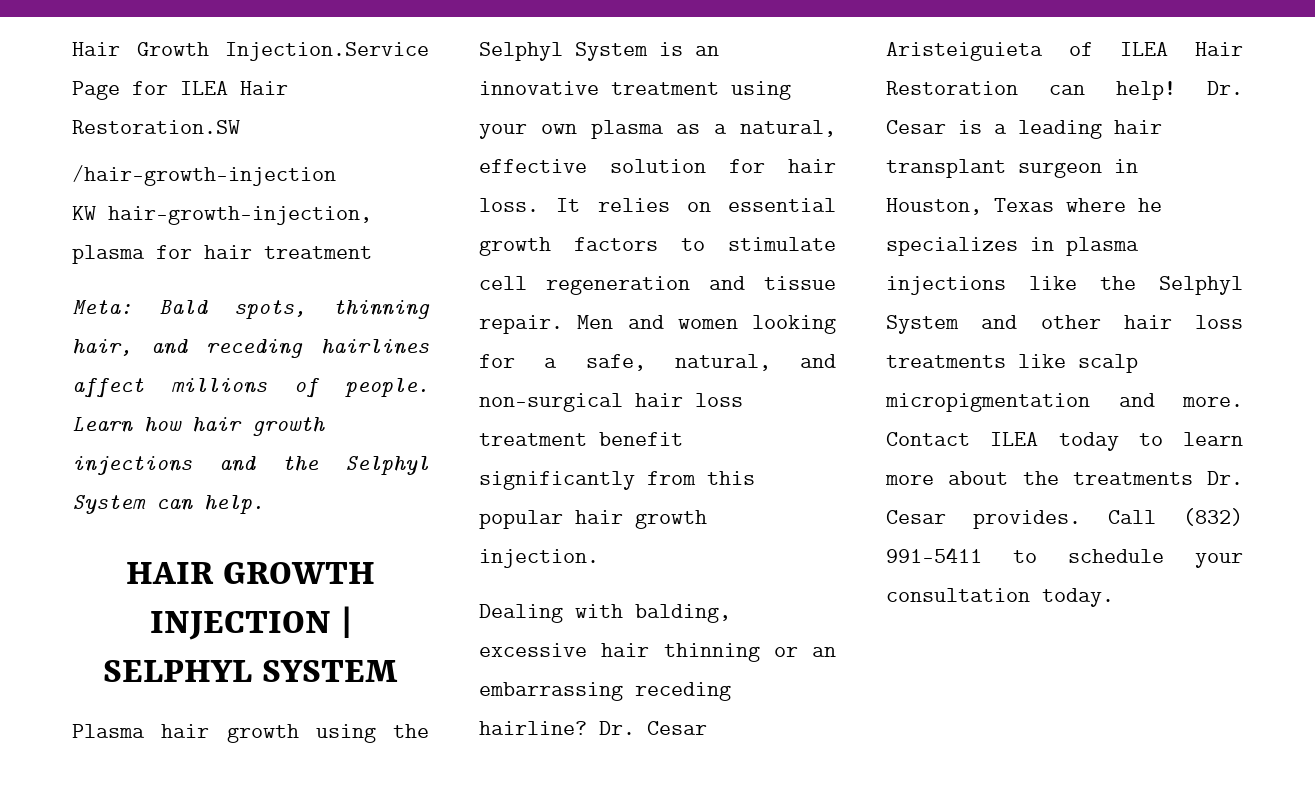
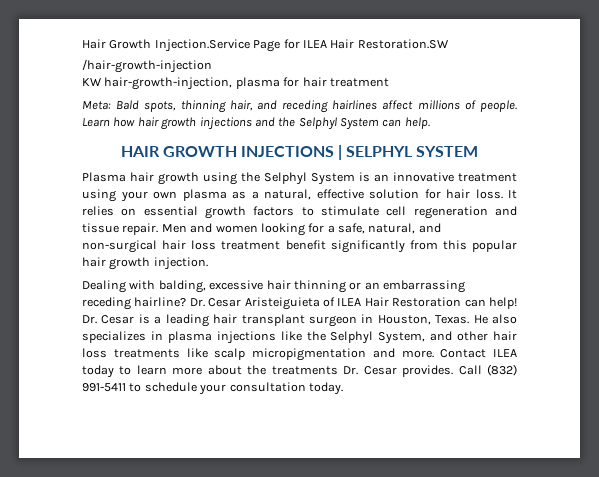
[150,611,332,640] INJECTION -> [240,146,334,157] INJECTIONS
[994,198,1162,212] Texas where he -> [435,314,517,324] Texas. He also
[886,315,959,334] System -> [378,332,426,344] System,

